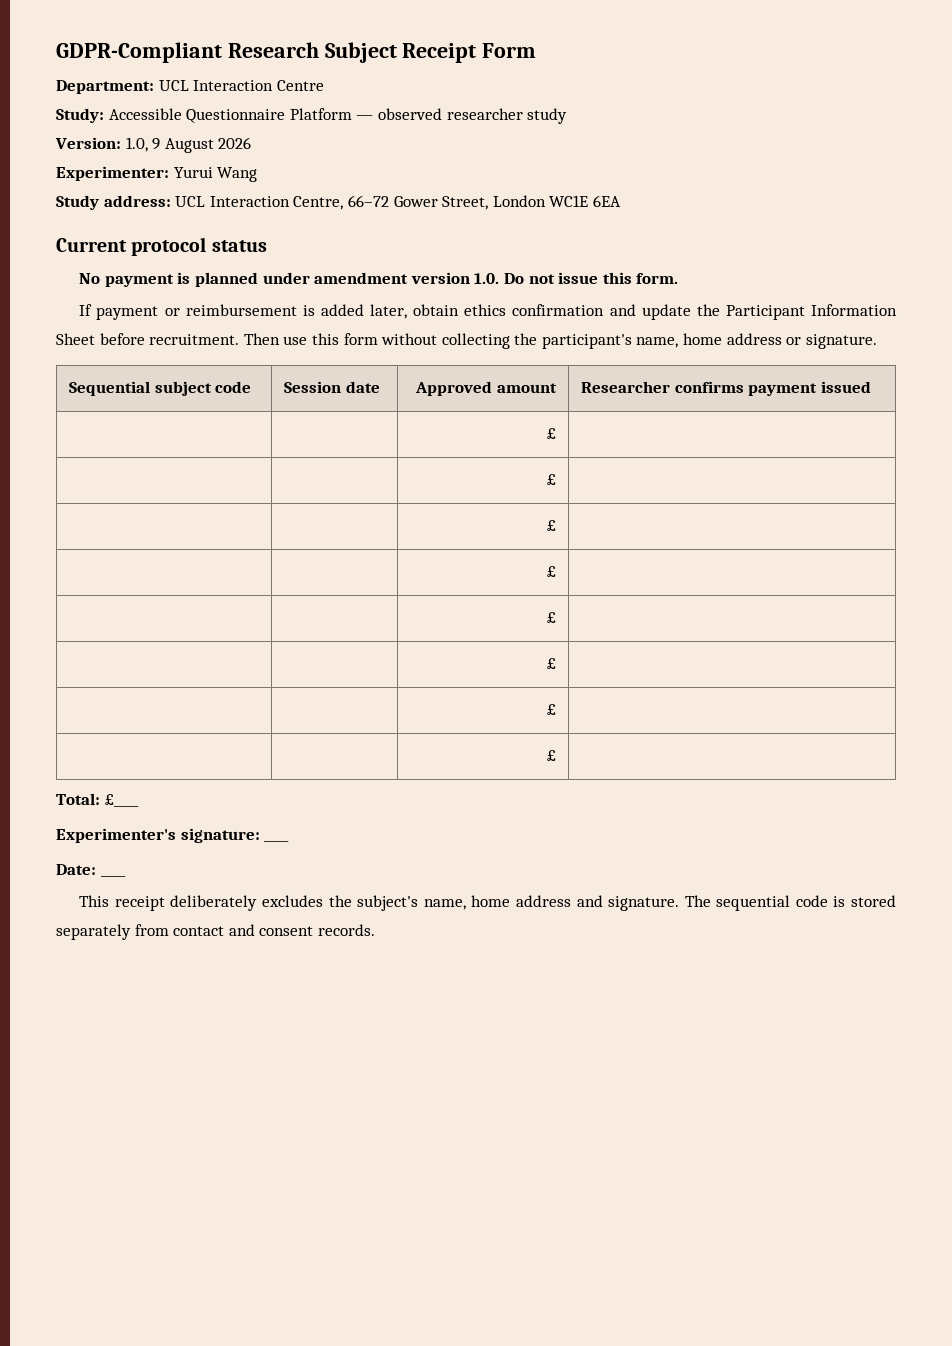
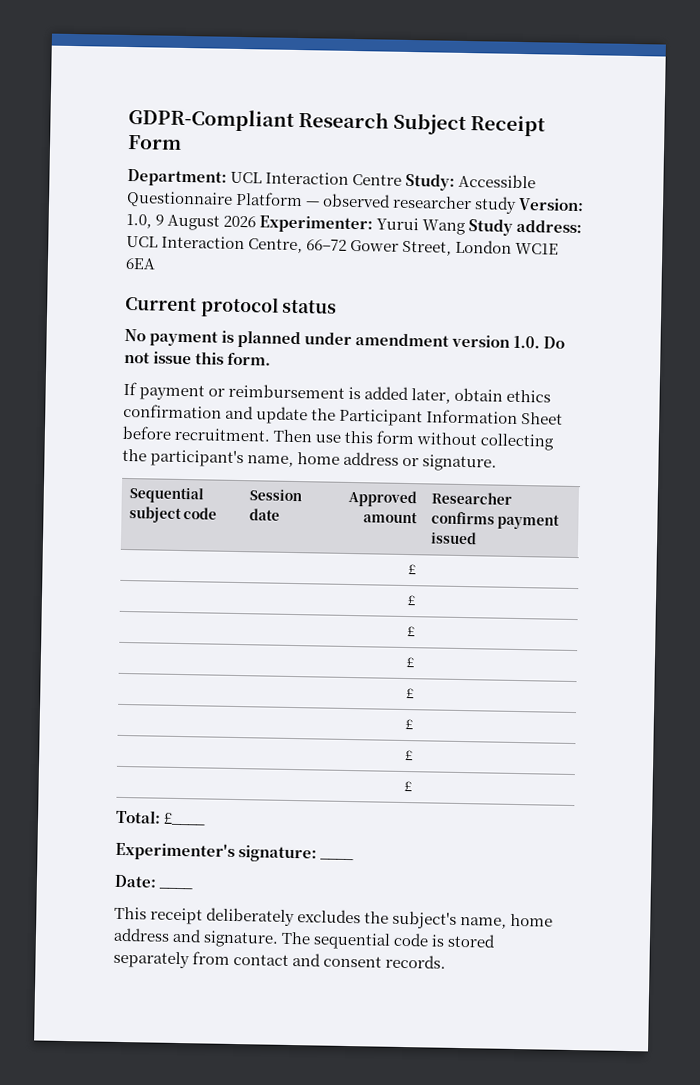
(324, 85) // -> (403, 179) none
(568, 116) // -> (518, 205) none
(252, 143) // -> (257, 221) none
(258, 174) // -> (467, 227) none

